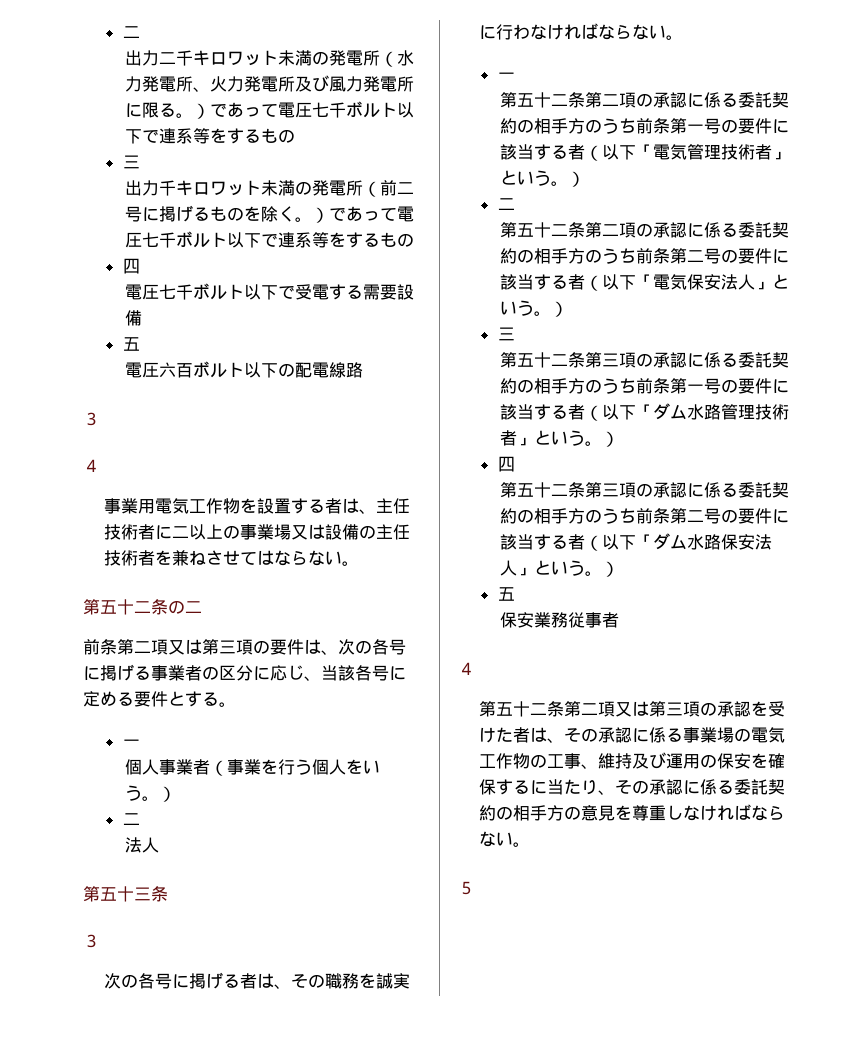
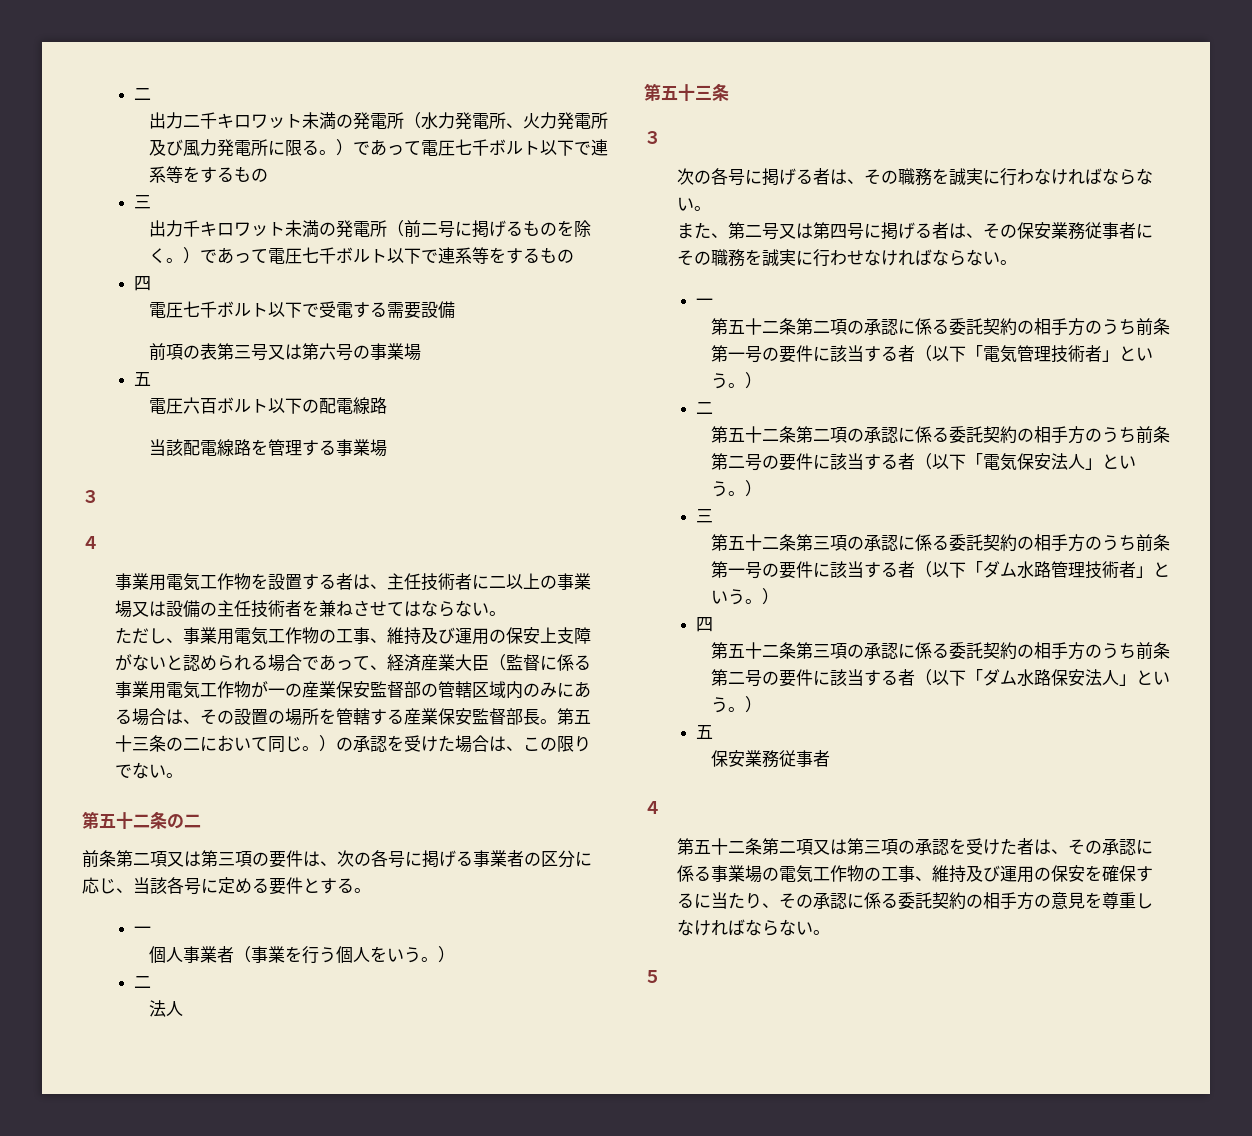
(142, 318) none -> [148,343,421,361] // 前項の表第三号又は第六号の事業場
(363, 370) none -> [148,439,387,457] // 当該配電線路を管理する事業場
(359, 563) none -> [115,627,592,645] [115,654,592,672] [115,681,592,699] [115,708,592,726] [115,735,592,753] [115,762,184,779] // ただし、事業用電気工作物の工事、維持及び運用の保安上支障がないと認められる場合であって、経済産業大臣（監督に係る事業用電気工作物が一の産業保安監督部の管轄区域内のみにある場合は、その設置の場所を管轄する産業保安監督部長。第五十三条の二において同じ。）の承認を受けた場合は、この限りでない。
(683, 37) none -> [677,222,1154,240] [677,249,1018,267] // また、第二号又は第四号に掲げる者は、その保安業務従事者にその職務を誠実に行わせなければならない。

